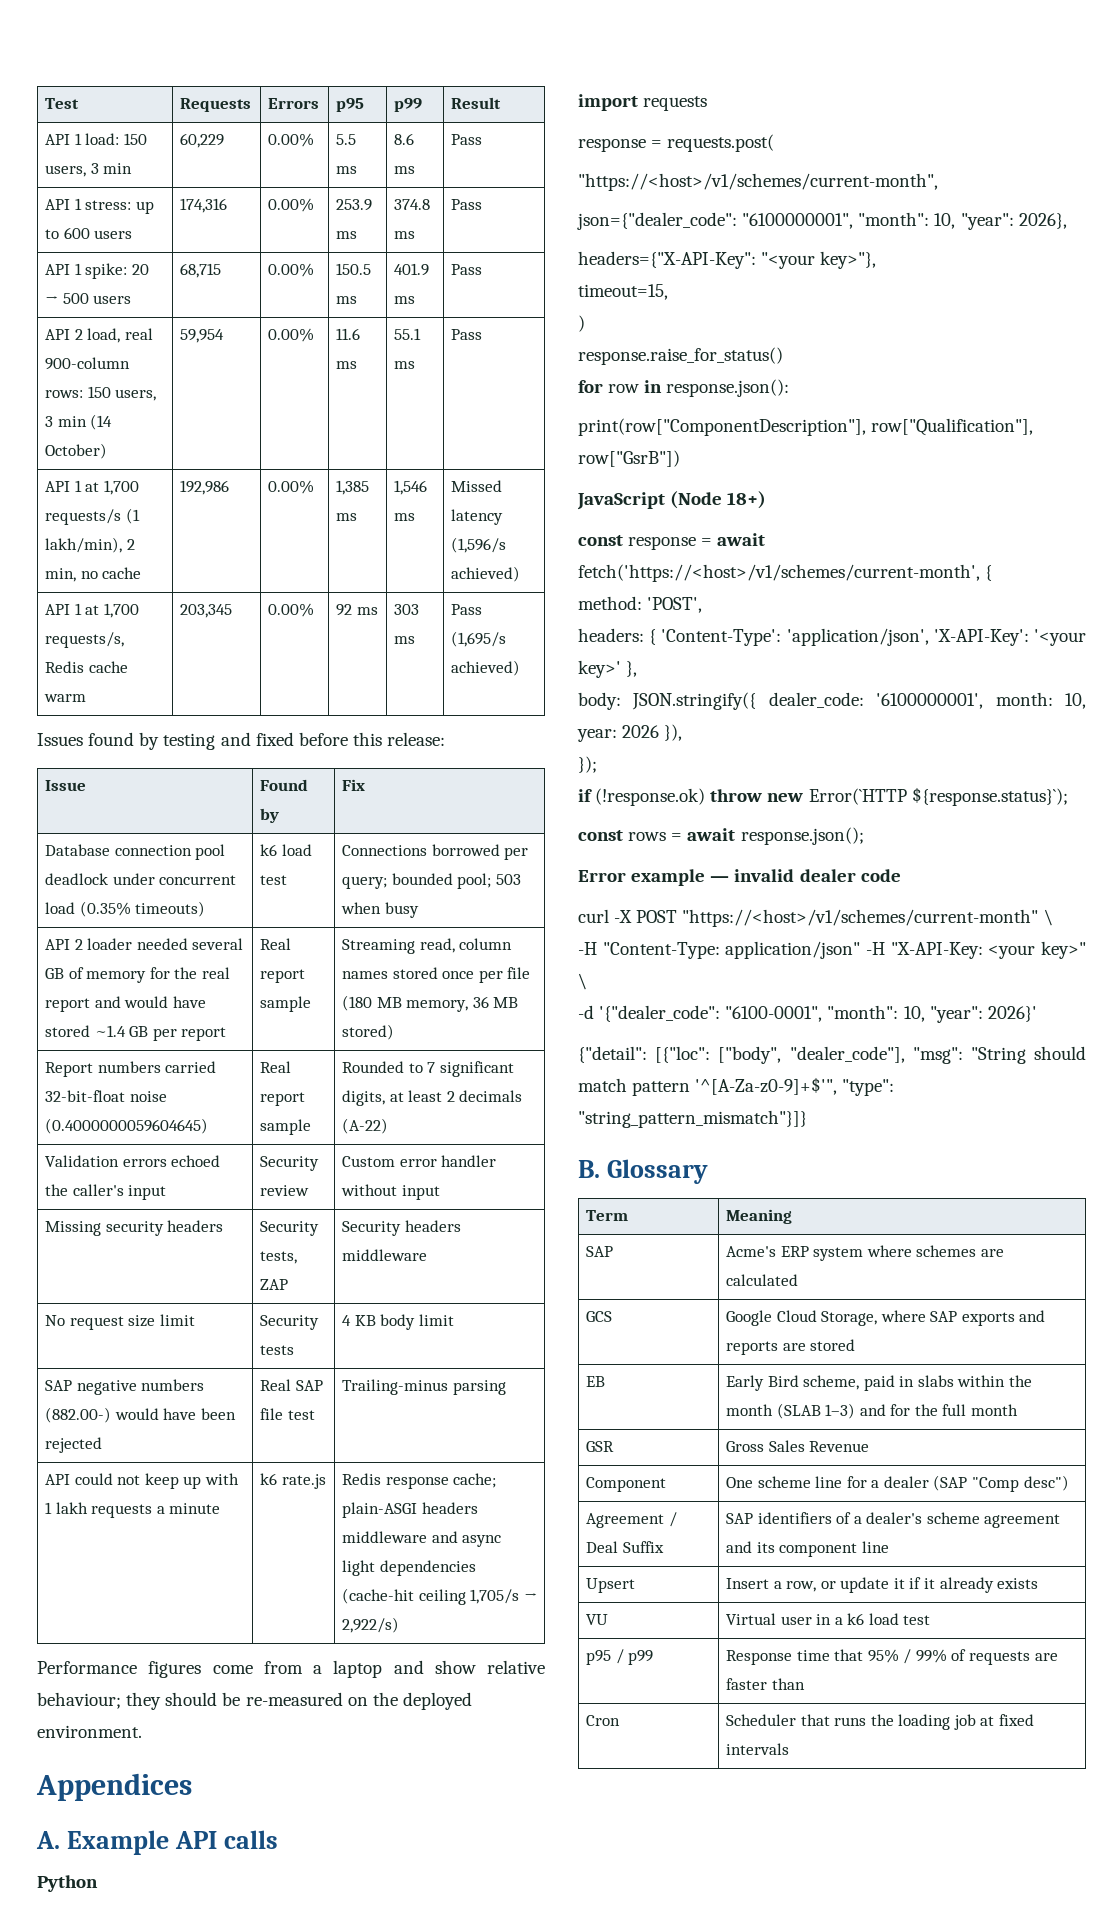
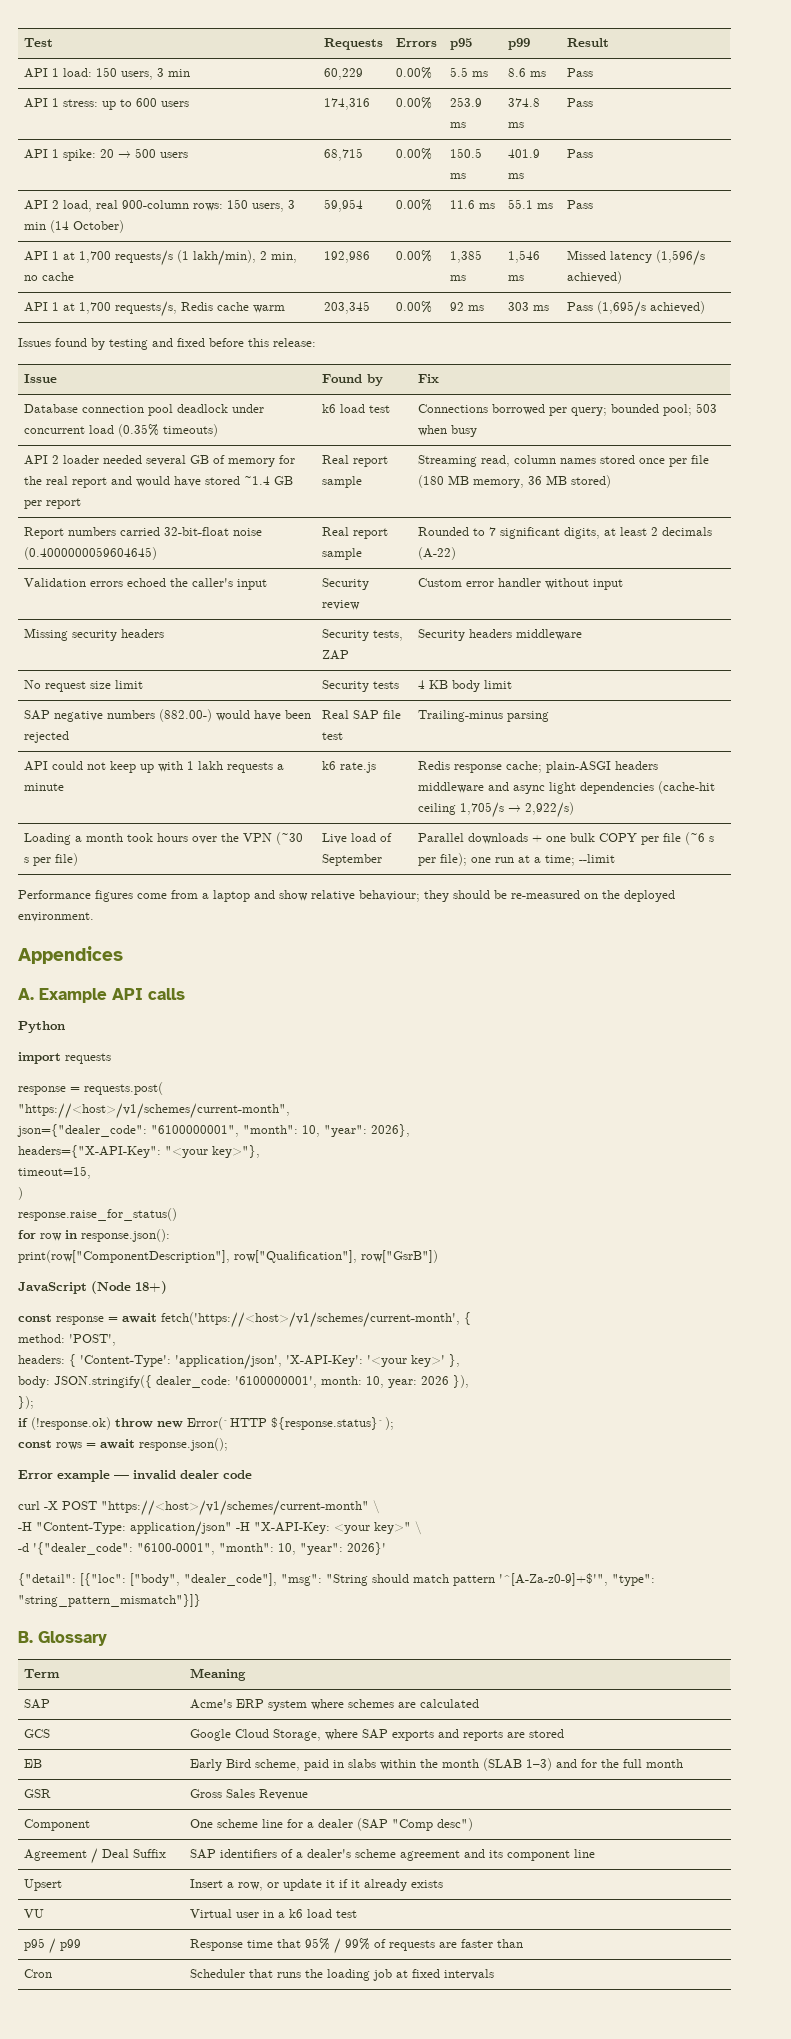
(399, 1625) none -> [23,832,303,845] [23,853,78,866] [321,833,392,844] [321,854,382,866] [417,832,714,845] [417,853,615,866] // Loading a month took hours over the VPN (~30 s per file) | Live load of September | Parallel downloads + one bulk COPY per file (~6 s per file); one run at a time; --limit

